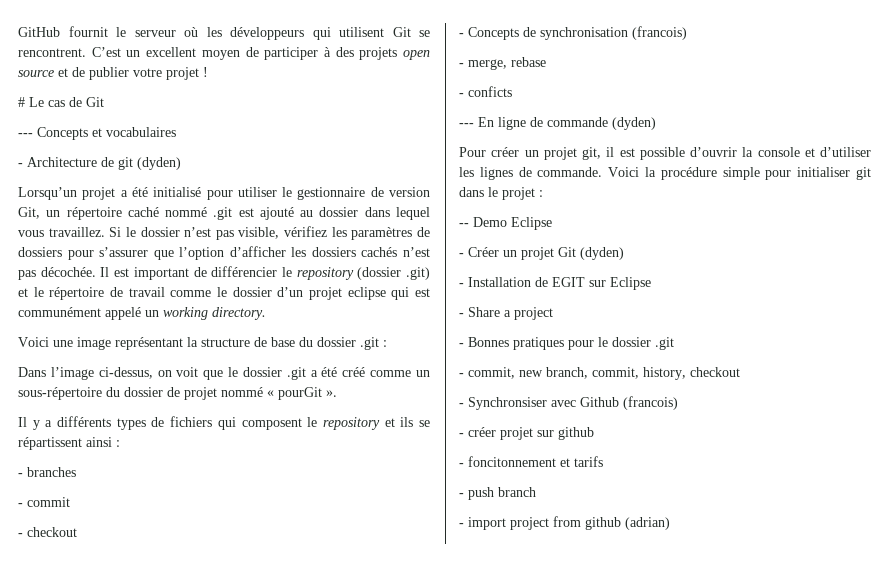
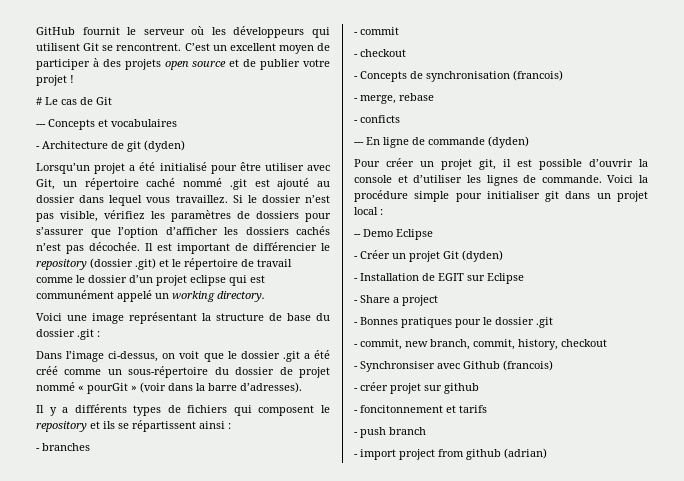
[237,187,431,200] utiliser le gestionnaire de version -> [239,162,330,171] être utiliser avec
[326,390,337,397] ». -> [131,382,302,393] » (voir dans la barre d’adresses).
[488,187,535,200] le projet -> [596,191,648,202] [354,207,378,215] un projet local

